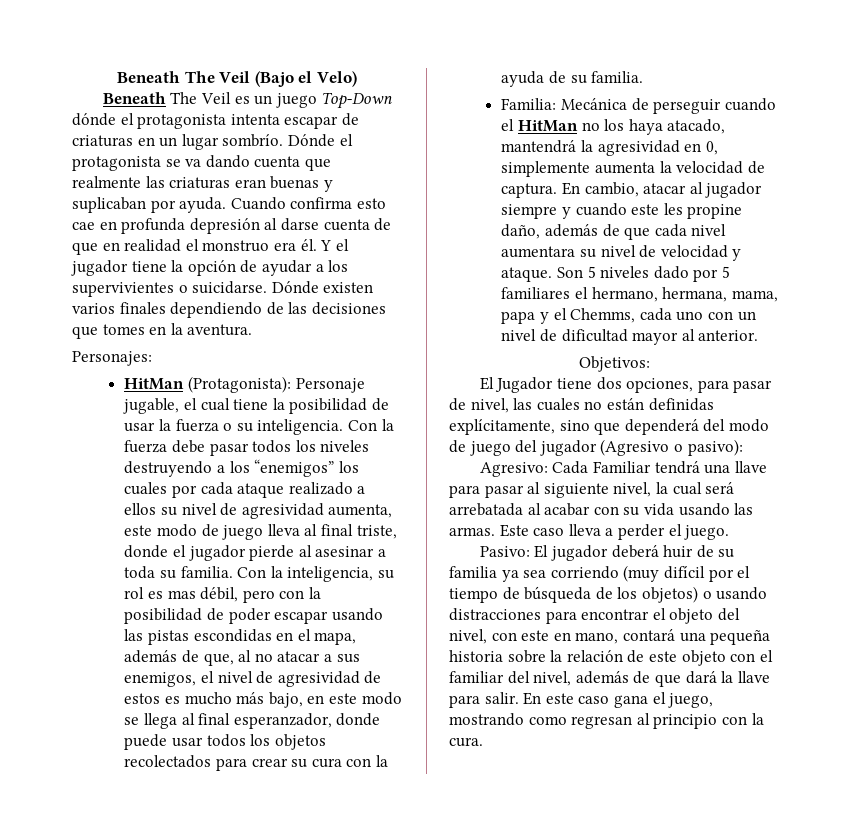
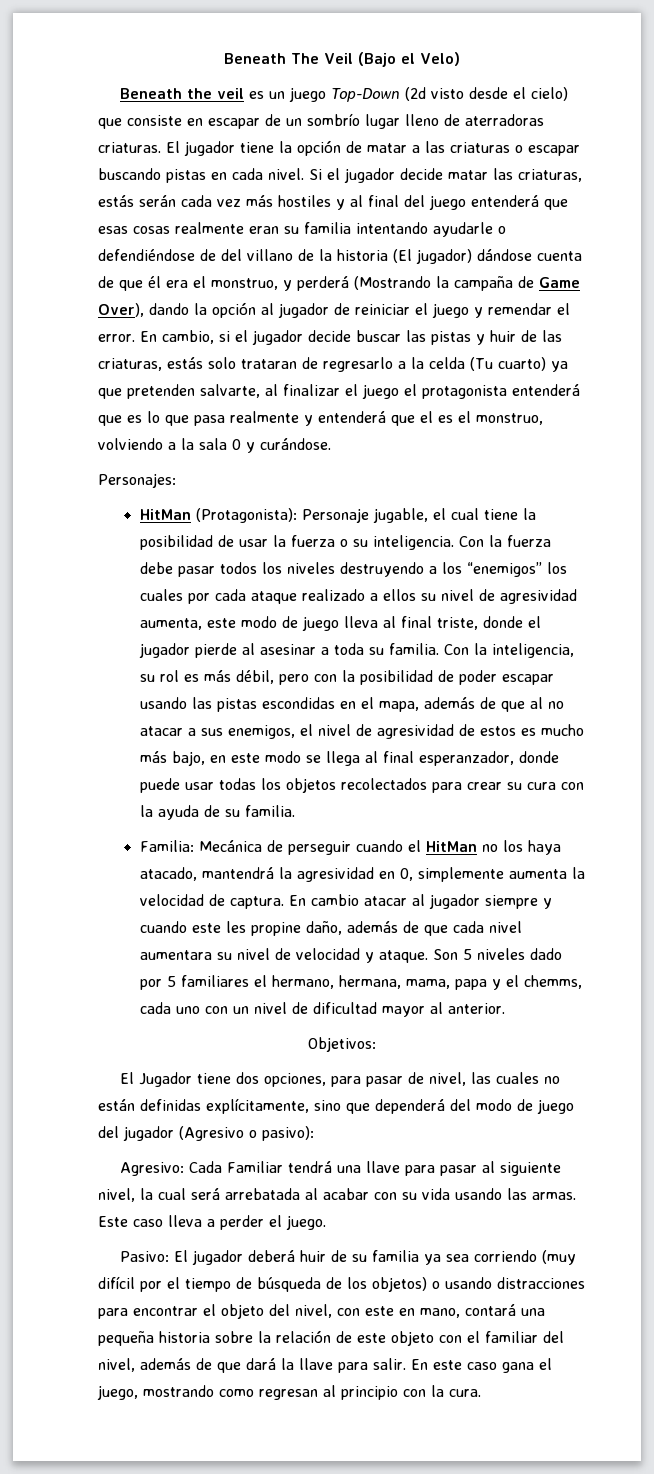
[170,92,232,104] The Veil -> [186,88,244,99] the veil
[72,113,359,129] [72,134,353,150] [72,155,331,171] [72,176,333,192] [72,197,386,213] [72,218,392,234] [72,239,349,255] dónde el protagonista intenta escapar de criaturas en un lugar sombrío. Dónde el protagonista se va dando cuenta que realmente las criaturas eran buenas y suplicaban por ayuda. Cuando confirma esto cae en profunda depresión al darse cuenta de que en realidad el monstruo era él. Y el -> [405,87,569,101] [98,113,544,129] [98,141,180,153] (2d visto desde el cielo) que consiste en escapar de un sombrío lugar lleno de aterradoras criaturas. El
[261,260,349,276] [72,281,374,297] [72,302,386,318] [72,323,253,339] ayudar a los supervivientes o suicidarse. Dónde existen varios finales dependiendo de las decisiones que tomes en la aventura. -> [367,141,580,156] [98,168,582,183] [98,195,568,210] [98,222,506,237] [98,249,582,264] [98,276,580,291] [98,302,570,318] [98,330,562,345] [98,357,568,372] [98,384,580,399] [98,411,543,426] [98,438,331,453] matar a las criaturas o escapar buscando pistas en cada nivel. Si el jugador decide matar las criaturas, estás serán cada vez más hostiles y al final del juego entenderá que esas cosas realmente eran su familia intentando ayudarle o defendiéndose de del villano de la historia (El jugador) dándose cuenta de que él era el monstruo, y perderá (Mostrando la campaña de Game Over), dando la opción al jugador de reiniciar el juego y remendar el error. En cambio, si el jugador decide buscar las pistas y huir de las criaturas, estás solo trataran de regresarlo a la celda (Tu cuarto) ya que pretenden salvarte, al finalizar el juego el protagonista entenderá que es lo que pasa realmente y entenderá que el es el monstruo, volviendo a la sala 0 y curándose.
[167,590,196,599] mas -> [203,670,231,682] más
[203,653,234,666] que, -> [500,701,525,712] que
[206,734,246,747] todos -> [218,778,256,790] todas
[584,182,639,197] cambio, -> [310,894,359,906] cambio
[570,308,636,323] Chemms, -> [523,975,582,989] chemms,

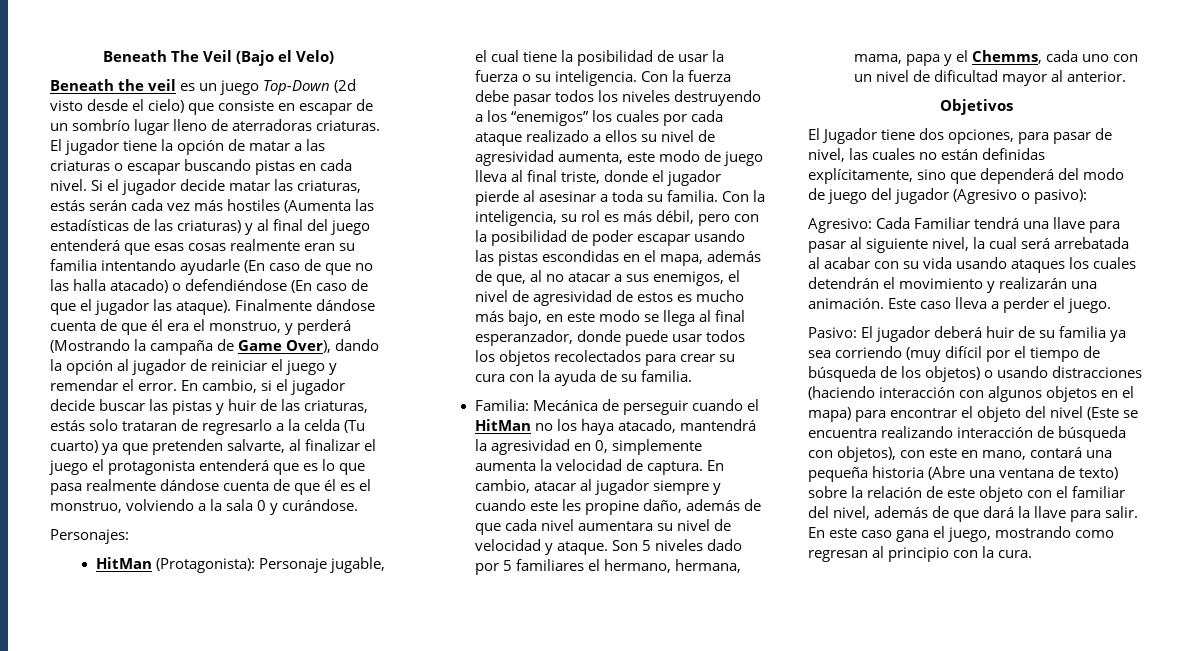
(331, 201) none -> [284,199,375,213] [50,219,242,233] (Aumenta las estadísticas de las criaturas)
[498,226,506,234] [98,249,472,264] o defendiéndose de del villano de la historia (El jugador) -> [244,259,374,275] [50,279,369,293] [50,299,313,315] (En caso de que no las halla atacado) o defendiéndose (En caso de que el jugador las ataque). Finalmente
[304,411,433,426] y entenderá que el -> [160,479,337,495] dándose cuenta de que él
[500,701,525,712] que -> [495,274,526,286] que,
[218,778,256,790] todas -> [705,330,745,342] todos
[310,894,359,906] cambio -> [474,479,530,493] cambio,
[523,975,582,989] chemms, -> [971,50,1042,64] Chemms,
[307,1037,376,1052] Objetivos: -> [940,99,1013,115] Objetivos
[507,1188,576,1200] las armas. -> [1011,257,1137,273] [808,277,1098,293] [808,298,884,309] ataques los cuales detendrán el movimiento y realizarán una animación.
(585, 1283) none -> [808,386,1135,402] [808,407,851,422] (haciendo interacción con algunos objetos en el mapa)
[295,1304,332,1318] nivel, -> [1050,406,1139,420] [808,426,1127,442] [808,446,897,462] nivel (Este se encuentra realizando interacción de búsqueda con objetos),
(210, 1337) none -> [928,466,1119,480] (Abre una ventana de texto)

